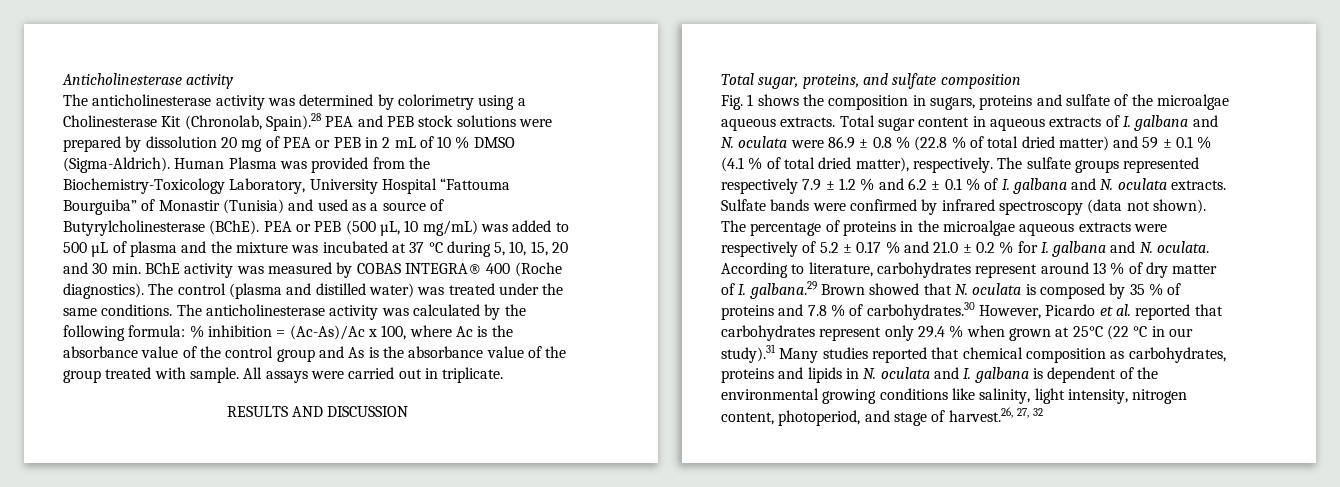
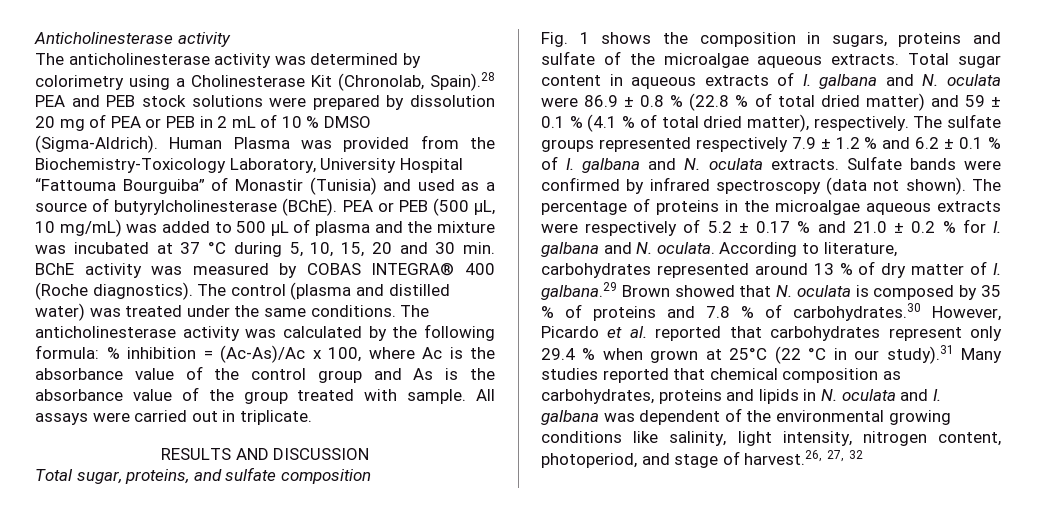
[63,220,205,236] Butyrylcholinesterase -> [114,200,278,215] butyrylcholinesterase
[975,264,1038,278] represent -> [656,263,749,278] represented
[1032,368,1043,379] is -> [603,413,635,422] was

